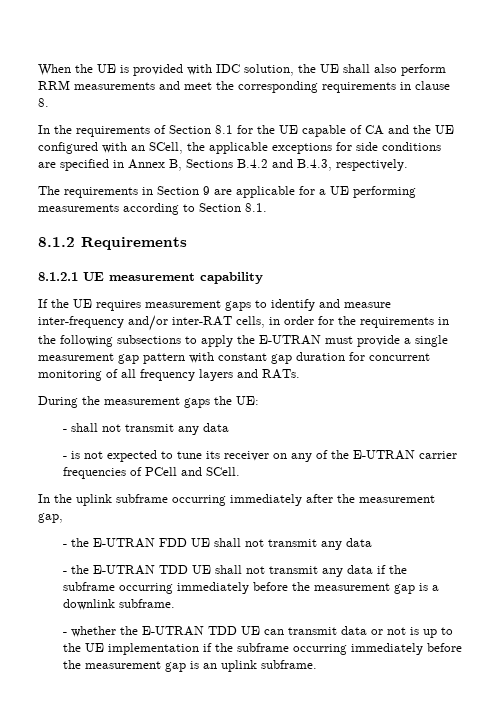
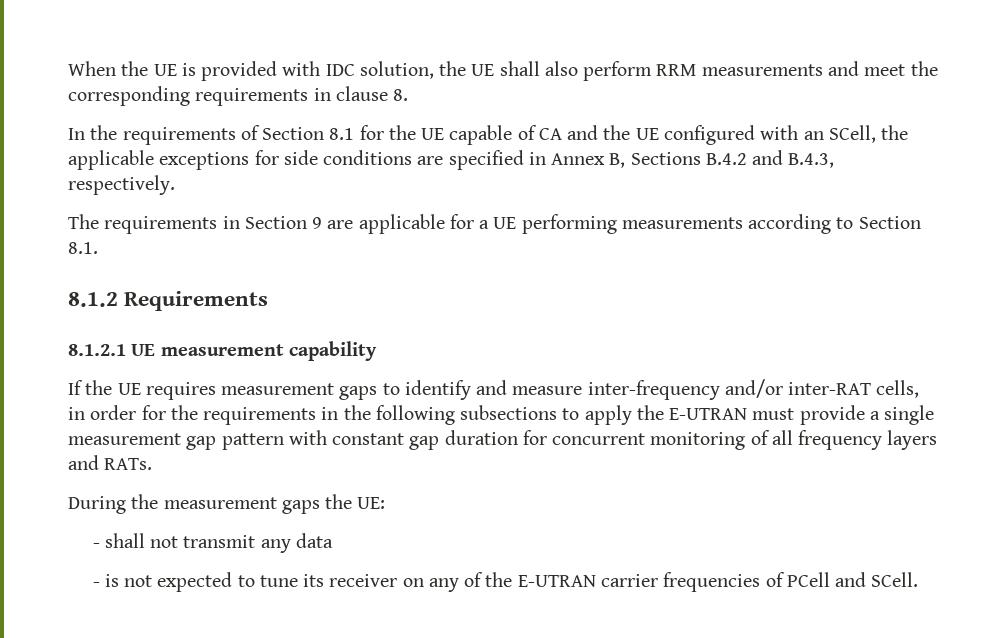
[38,494,435,506] [38,513,63,523] [62,538,372,550] [62,565,407,577] [62,582,439,594] [62,599,175,610] [62,626,453,638] [62,643,462,655] [62,660,317,672] // In the uplink subframe occurring immediately after the measurement gap, // - the E-UTRAN FDD UE shall not transmit any data // - the E-UTRAN TDD UE shall not transmit any data if the subframe occurring immediately before the measurement gap is a downlink subframe. // - whether the E-UTRAN TDD UE can transmit data or not is up to the UE implementation if the subframe occurring immediately before the measurement gap is an uplink subframe. -> (919, 579) none

